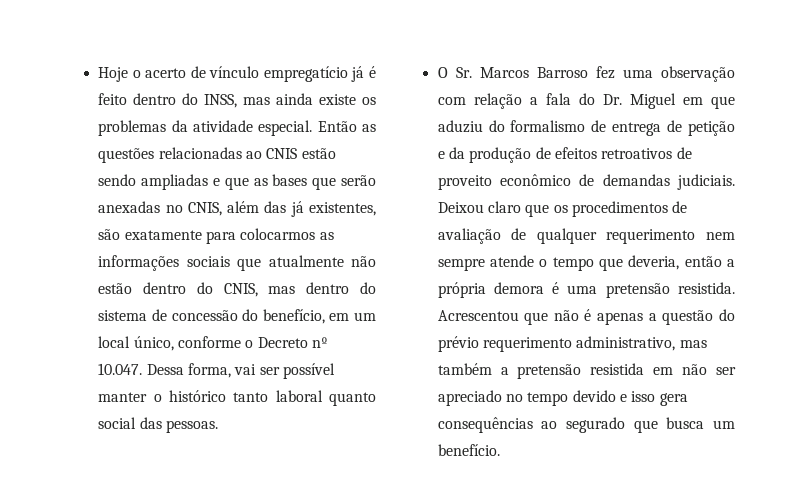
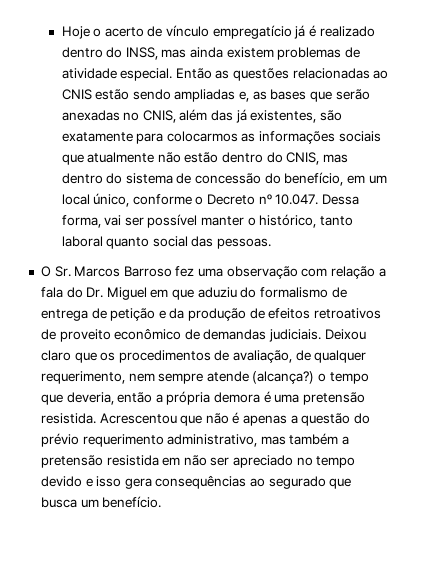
[98,93,128,105] feito -> [319,26,375,37] realizado
[319,94,376,105] [98,120,188,136] existe os problemas da -> [226,47,361,60] existem problemas de
[212,177,249,190] e que -> [239,91,250,102] e,
[169,390,227,402] histórico -> [259,214,317,228] histórico,
[437,228,501,244] avaliação -> [233,350,293,363] avaliação,
[606,229,696,244] requerimento -> [40,371,125,384] requerimento,
(534, 261) none -> [252,371,315,384] (alcança?)

